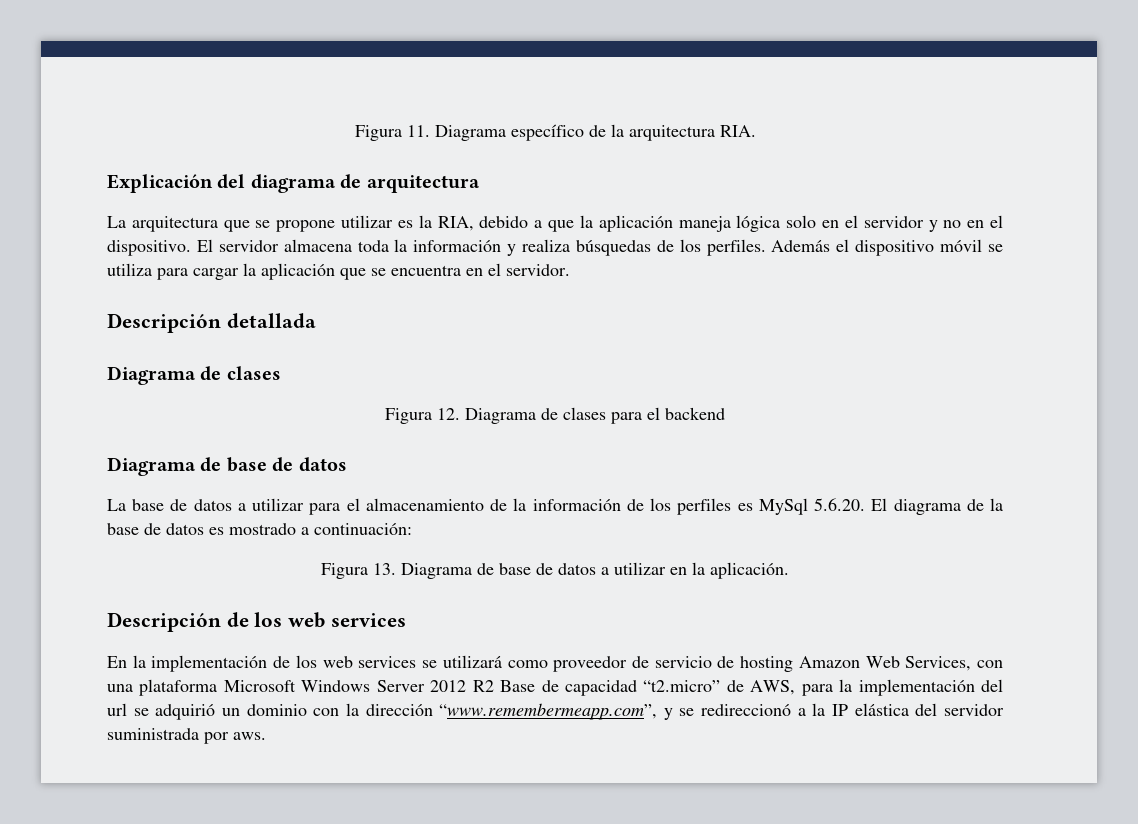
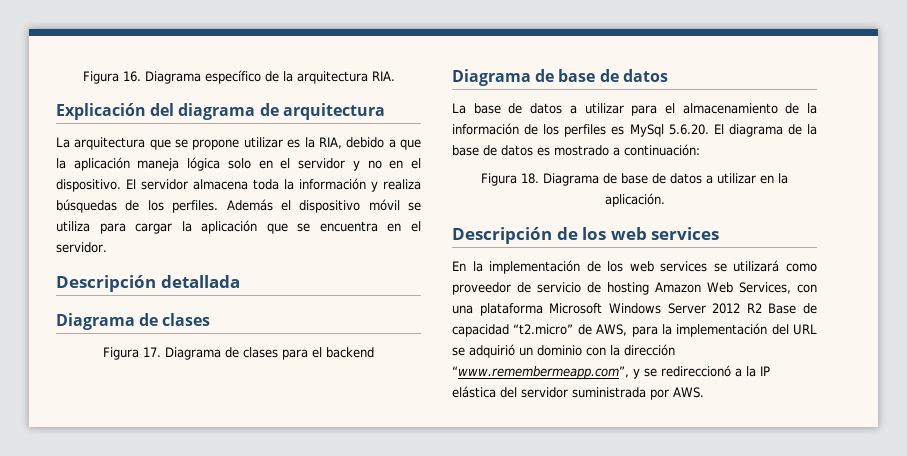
[354,125,430,141] Figura 11. -> [82,71,141,84] Figura 16.
[437,408,460,420] 12. -> [143,347,161,357] 17.
[373,563,396,575] 13. -> [521,173,539,184] 18.
[107,703,127,716] url -> [793,324,817,335] URL
[233,732,266,740] aws. -> [673,387,704,398] AWS.

